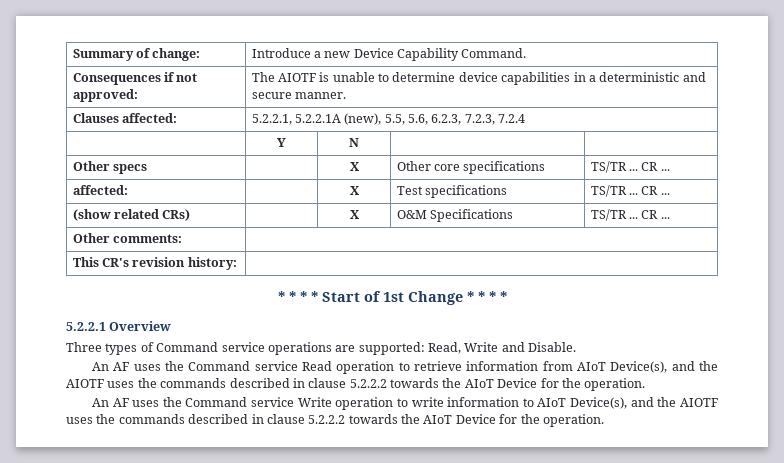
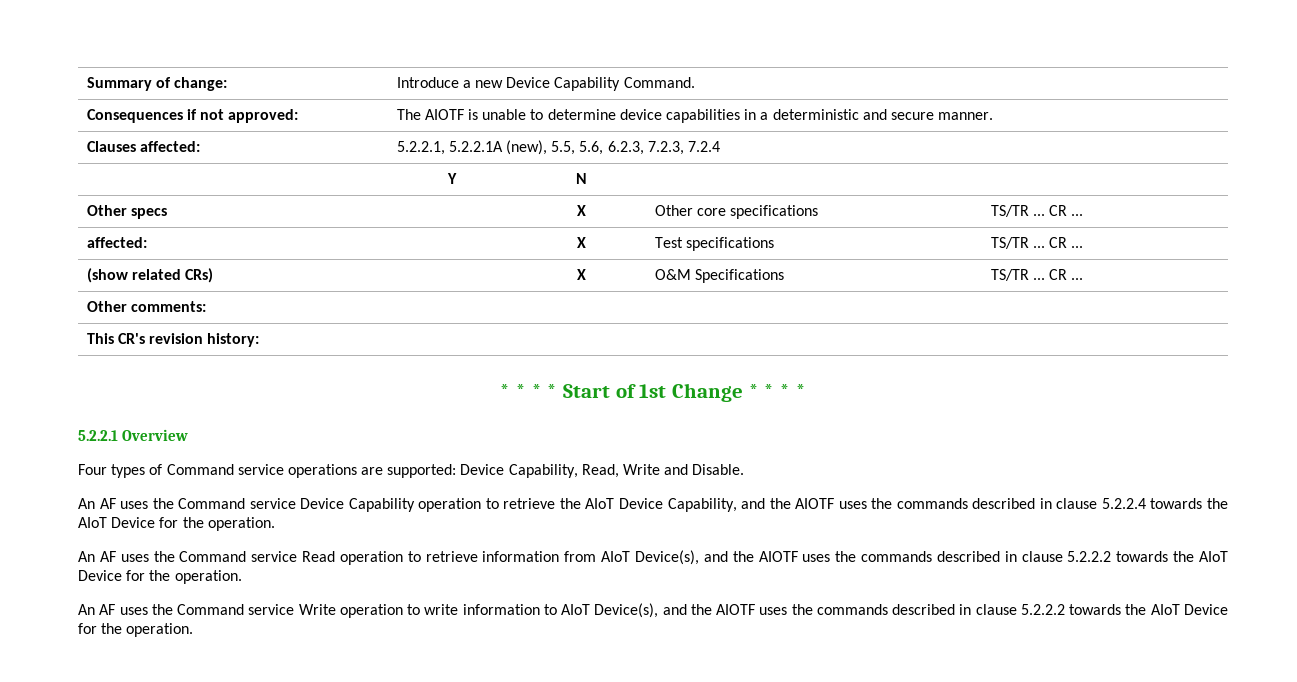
[66,342,102,352] Three -> [78,464,107,475] Four
(425, 348) none -> [460,464,578,478] Device Capability,
(577, 347) none -> [78,498,1228,512] [78,517,275,531] // An AF uses the Command service Device Capability operation to retrieve the AIoT Device Capability, and the AIOTF uses the commands described in clause 5.2.2.4 towards the AIoT Device for the operation.

